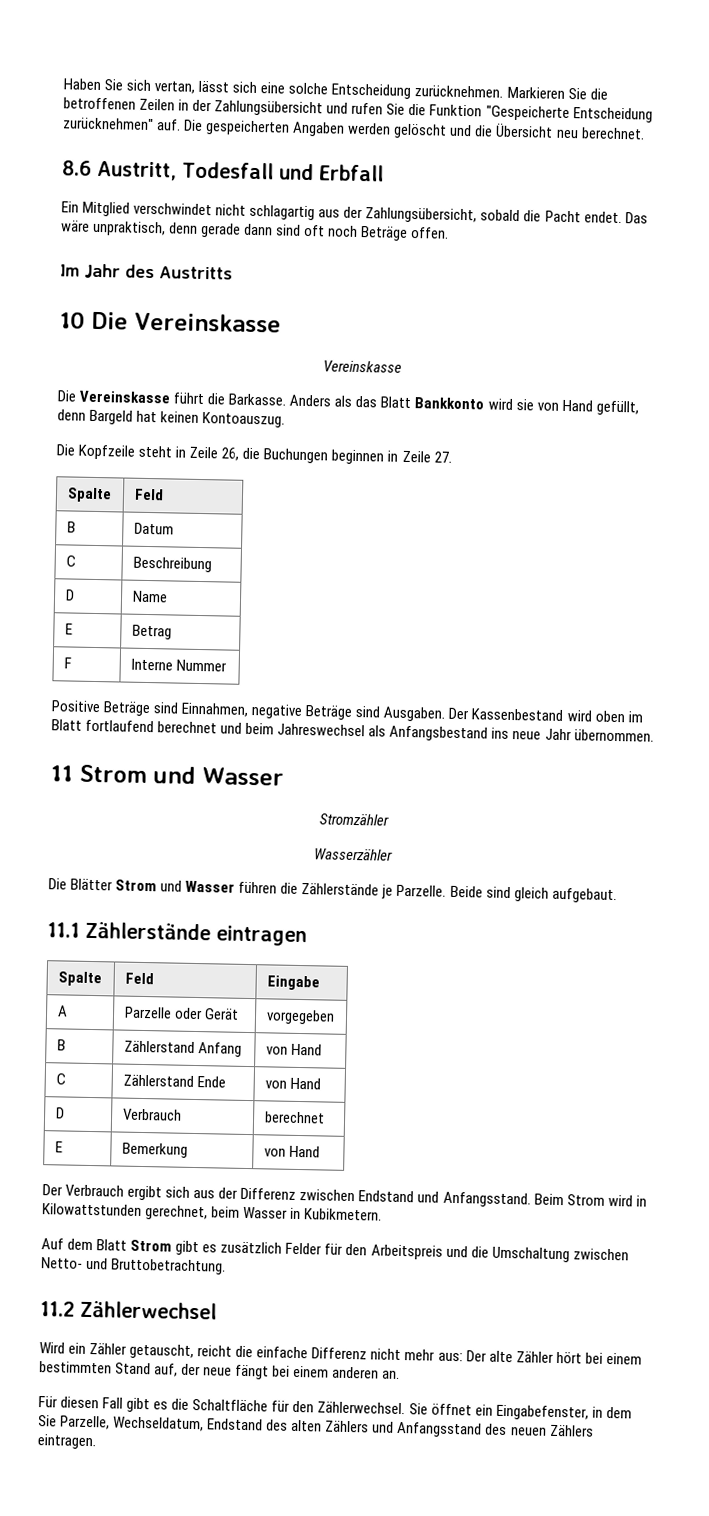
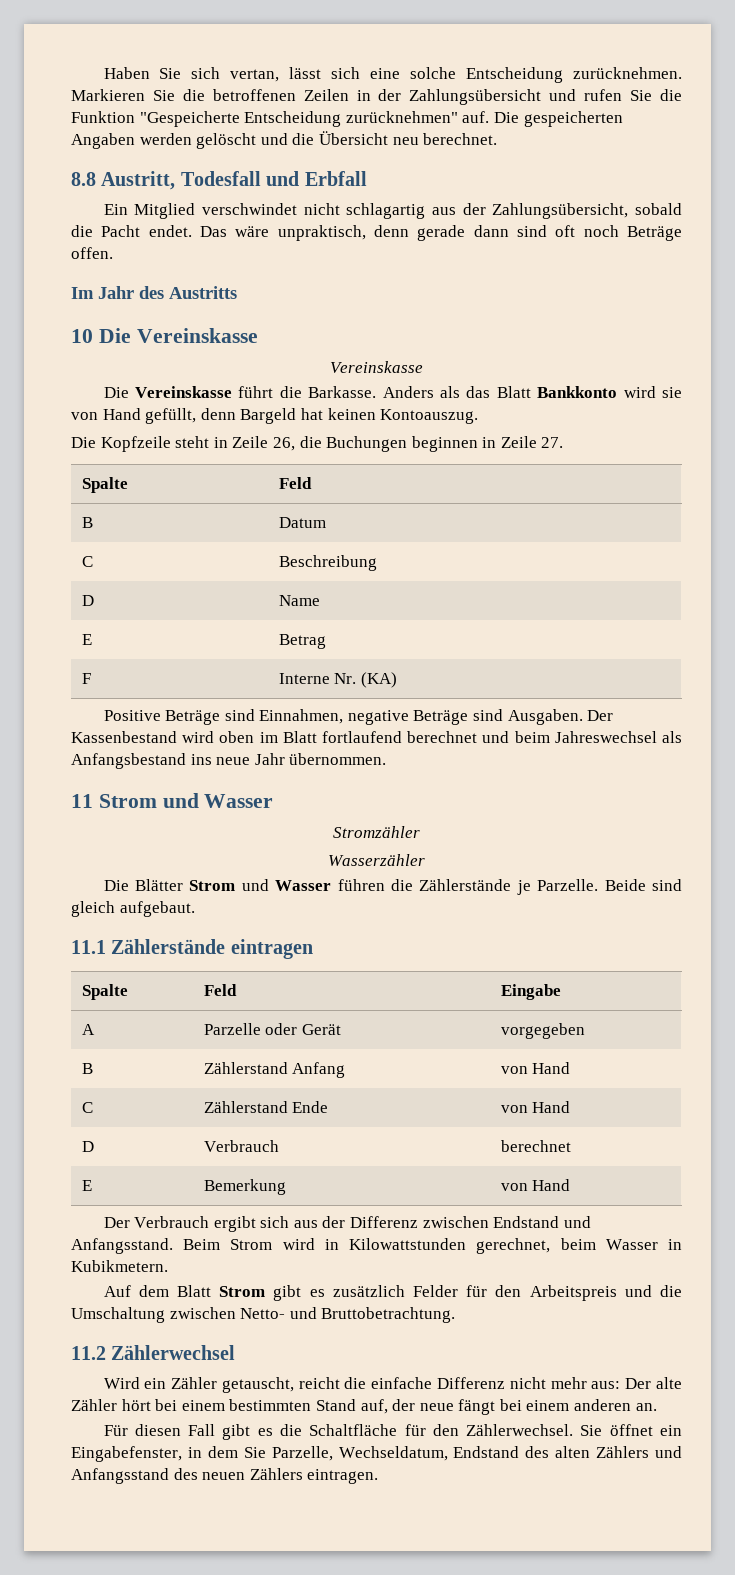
[62,160,92,176] 8.6 -> [71,172,96,186] 8.8
[175,659,227,672] Nummer -> [334,672,397,688] Nr. (KA)

